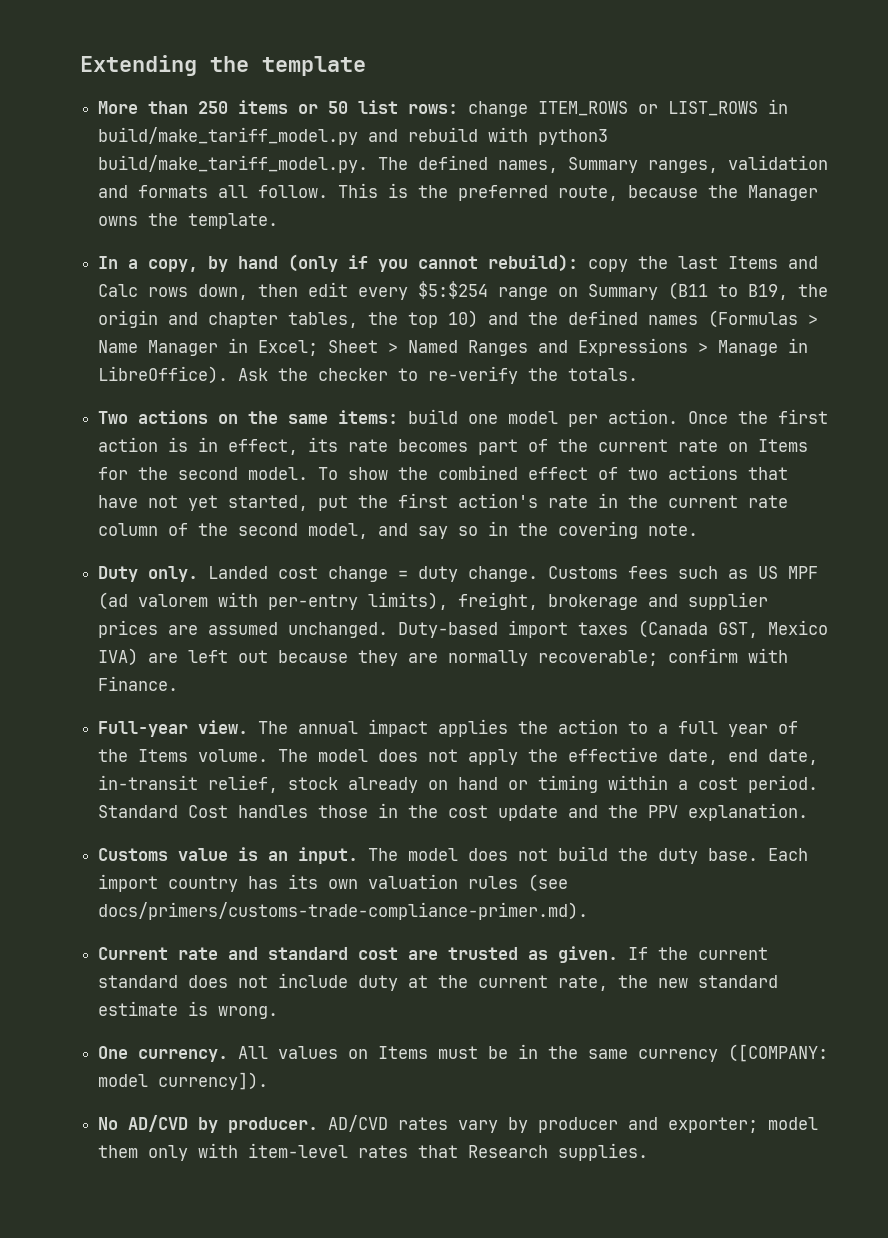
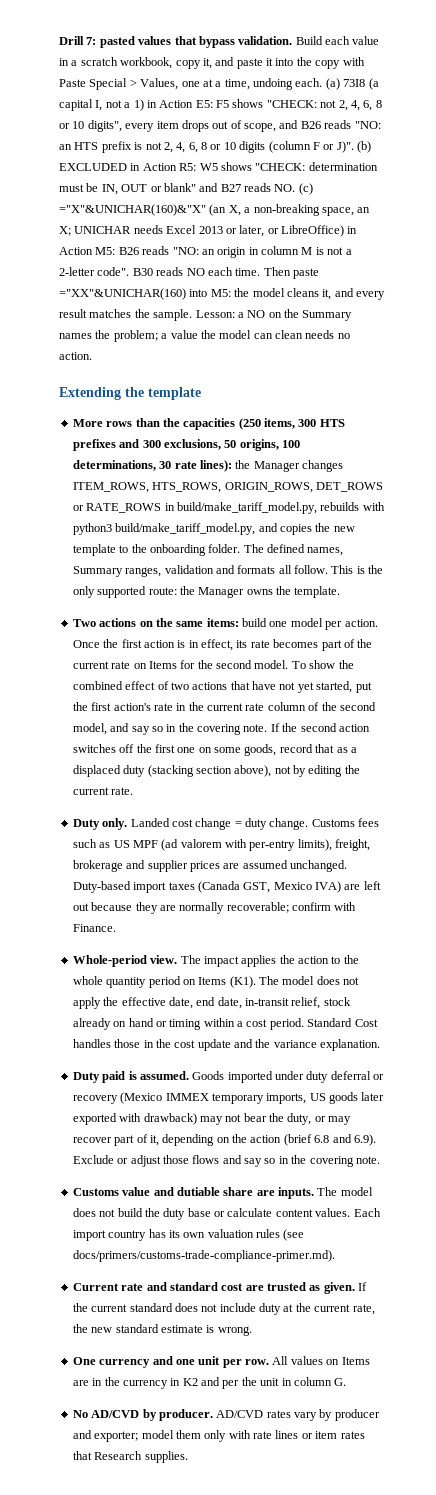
[80,55,366,76] [98,99,789,117] [98,127,609,145] [98,155,369,173] Extending the template // More than 250 items or 50 list rows: change ITEM_ROWS or LIST_ROWS in build/make_tariff_model.py and rebuild with python3 build/make_tariff_model.py. -> [59,36,380,48] [59,57,365,69] [59,78,379,90] [59,99,382,111] [59,120,381,132] [59,141,371,153] [59,162,378,171] [59,183,313,195] [59,204,371,216] [59,225,358,237] [59,246,352,258] [59,267,319,279] [59,288,385,300] [59,309,353,321] [59,330,350,342] [59,352,92,360] [59,387,201,400] [72,418,345,430] [72,439,300,451] [72,460,343,472] [72,482,383,493] [72,502,385,514] [72,523,355,535] [72,544,241,556] Drill 7: pasted values that bypass validation. Build each value in a scratch workbook, copy it, and paste it into the copy with Paste Special > Values, one at a time, undoing each. (a) 73I8 (a capital I, not a 1) in Action E5: F5 shows "CHECK: not 2, 4, 6, 8 or 10 digits", every item drops out of scope, and B26 reads "NO: an HTS prefix is not 2, 4, 6, 8 or 10 digits (column F or J)". (b) EXCLUDED in Action R5: W5 shows "CHECK: determination must be IN, OUT or blank" and B27 reads NO. (c) ="X"&UNICHAR(160)&"X" (an X, a non-breaking space, an X; UNICHAR needs Excel 2013 or later, or LibreOffice) in Action M5: B26 reads "NO: an origin in column M is not a 2-letter code". B30 reads NO each time. Then paste ="XX"&UNICHAR(160) into M5: the model cleans it, and every result matches the sample. Lesson: a NO on the Summary names the problem; a value the model can clean needs no action. // Extending the template // More rows than the capacities (250 items, 300 HTS prefixes and 300 exclusions, 50 origins, 100 determinations, 30 rate lines): the Manager changes ITEM_ROWS, HTS_ROWS, ORIGIN_ROWS, DET_ROWS or RATE_ROWS in build/make_tariff_model.py, rebuilds with python3 build/make_tariff_model.py, and copies the new template to the onboarding folder.
[458,185,699,201] preferred route, because -> [72,586,177,598] only supported route:
[98,254,819,272] [98,281,829,300] [98,310,819,328] [98,338,809,356] [98,366,639,384] // In a copy, by hand (only if you cannot rebuild): copy the last Items and Calc rows down, then edit every $5:$254 range on Summary (B11 to B19, the origin and chapter tables, the top 10) and the defined names (Formulas > Name Manager in Excel; Sheet > Named Ranges and Expressions > Manage in LibreOffice). Ask the checker to re-verify the totals. -> (341, 592) none
(699, 529) none -> [270,723,370,732] [72,744,357,756] [72,765,360,777] [72,787,134,795] If the second action switches off the first one on some goods, record that as a displaced duty (stacking section above), not by editing the current rate.
[98,721,189,737] Full-year -> [72,955,147,967] Whole-period
[298,721,359,734] annual -> (201, 959) none
[658,721,799,737] [98,749,269,762] a full year of the Items volume. -> [343,955,359,964] [72,976,256,988] the whole quantity period on Items (K1).
[648,805,679,818] PPV -> [273,1040,317,1048] variance
[98,847,359,864] Customs value is an input. -> [72,1071,385,1083] [72,1092,385,1104] [72,1113,352,1125] [72,1134,376,1146] [72,1155,380,1167] [72,1187,314,1199] Duty paid is assumed. Goods imported under duty deferral or recovery (Mexico IMMEX temporary imports, US goods later exported with drawback) may not bear the duty, or may recover part of it, depending on the action (brief 6.8 and 6.9). Exclude or adjust those flows and say so in the covering note. // Customs value and dutiable share are inputs.
[708,848,759,861] base. -> [187,1208,351,1217] base or calculate content values.
[138,1044,829,1062] [98,1072,269,1090] currency. All values on Items must be in the same currency ([COMPANY: model currency]). -> [99,1356,370,1368] [72,1377,347,1389] currency and one unit per row. All values on Items are in the currency in K2 and per the unit in column G.
[248,1143,349,1158] item-level -> [253,1430,338,1439] rate lines or item

